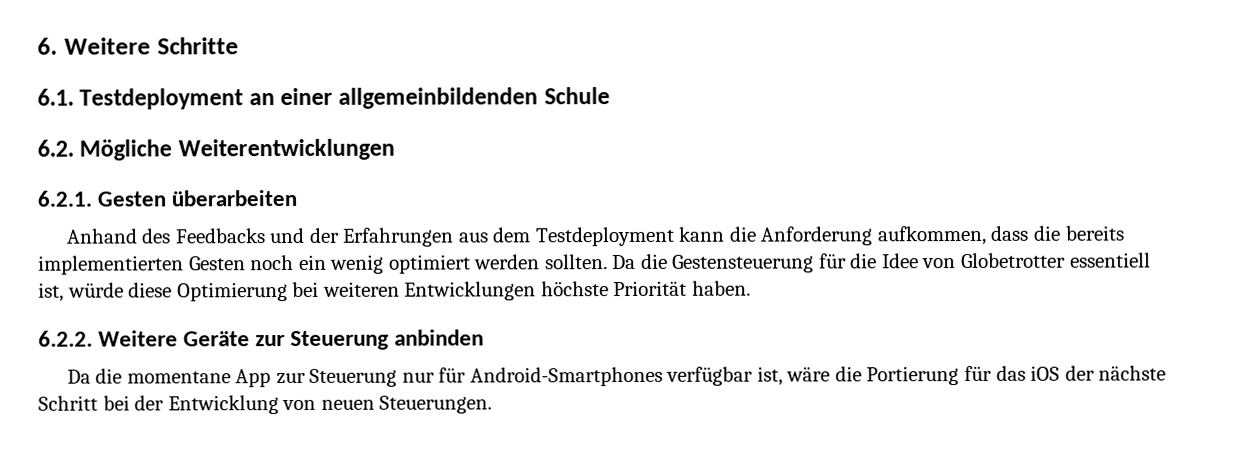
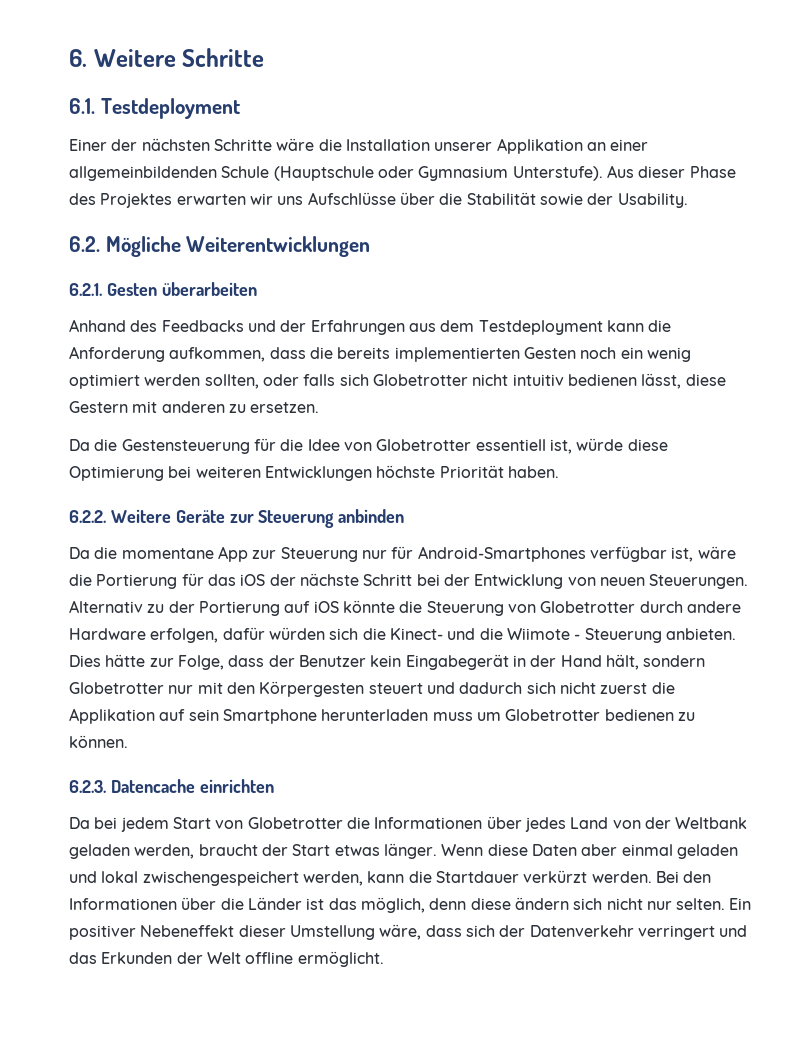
[248,87,610,109] an einer allgemeinbildenden Schule -> [69,138,649,154] [69,165,736,181] [69,192,688,208] // Einer der nächsten Schritte wäre die Installation unserer Applikation an einer allgemeinbildenden Schule (Hauptschule oder Gymnasium Unterstufe). Aus dieser Phase des Projektes erwarten wir uns Aufschlüsse über die Stabilität sowie der Usability.
[544,254,608,270] sollten. -> [204,373,726,389] [69,401,320,413] sollten, oder falls sich Globetrotter nicht intuitiv bedienen lässt, diese Gestern mit anderen zu ersetzen. //
(493, 404) none -> [69,600,741,616] [69,627,736,643] [69,654,706,670] [69,681,675,697] [69,708,695,724] [69,735,128,748] [69,779,274,793] [69,816,748,832] [69,843,738,859] [69,870,712,886] [69,897,752,913] [69,924,748,940] [69,951,384,967] Alternativ zu der Portierung auf iOS könnte die Steuerung von Globetrotter durch andere Hardware erfolgen, dafür würden sich die Kinect- und die Wiimote - Steuerung anbieten. Dies hätte zur Folge, dass der Benutzer kein Eingabegerät in der Hand hält, sondern Globetrotter nur mit den Körpergesten steuert und dadurch sich nicht zuerst die Applikation auf sein Smartphone herunterladen muss um Globetrotter bedienen zu können. // 6.2.3. Datencache einrichten // Da bei jedem Start von Globetrotter die Informationen über jedes Land von der Weltbank geladen werden, braucht der Start etwas länger. Wenn diese Daten aber einmal geladen und lokal zwischengespeichert werden, kann die Startdauer verkürzt werden. Bei den Informationen über die Länder ist das möglich, denn diese ändern sich nicht nur selten. Ein positiver Nebeneffekt dieser Umstellung wäre, dass sich der Datenverkehr verringert und das Erkunden der Welt offline ermöglicht.

